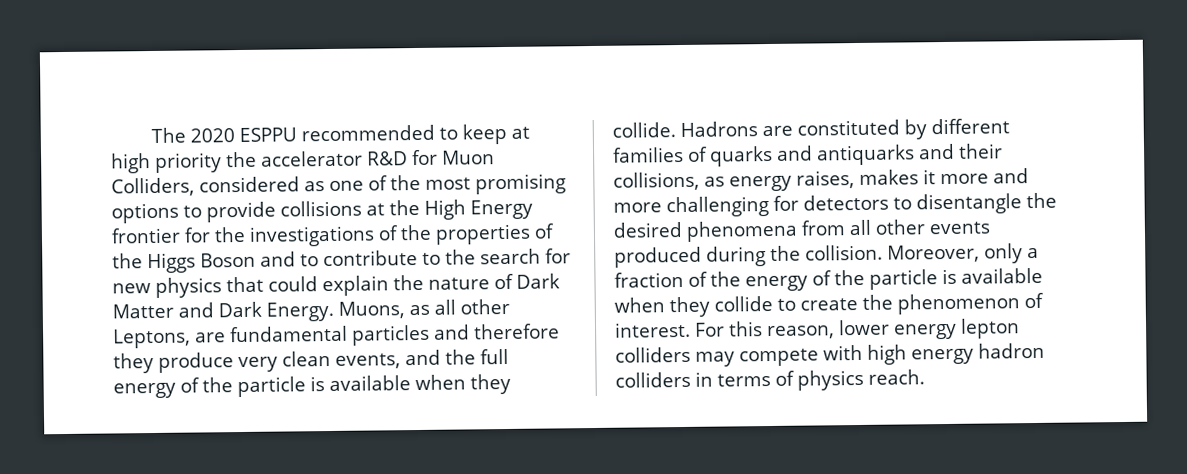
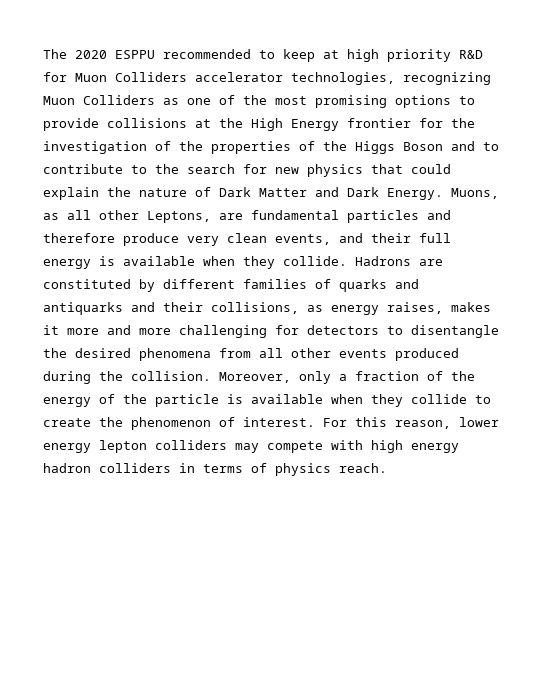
[226,150,363,168] the accelerator -> (451, 55) none
[111,176,300,197] Colliders, considered -> [115,72,491,85] [43,95,155,105] Colliders accelerator technologies, recognizing Muon Colliders
[249,225,375,247] investigations -> [43,141,147,154] investigation
[113,353,154,374] they -> (115, 238) none
[445,349,476,365] the -> [371,233,411,243] their
[180,376,306,398] of the particle -> (91, 264) none

